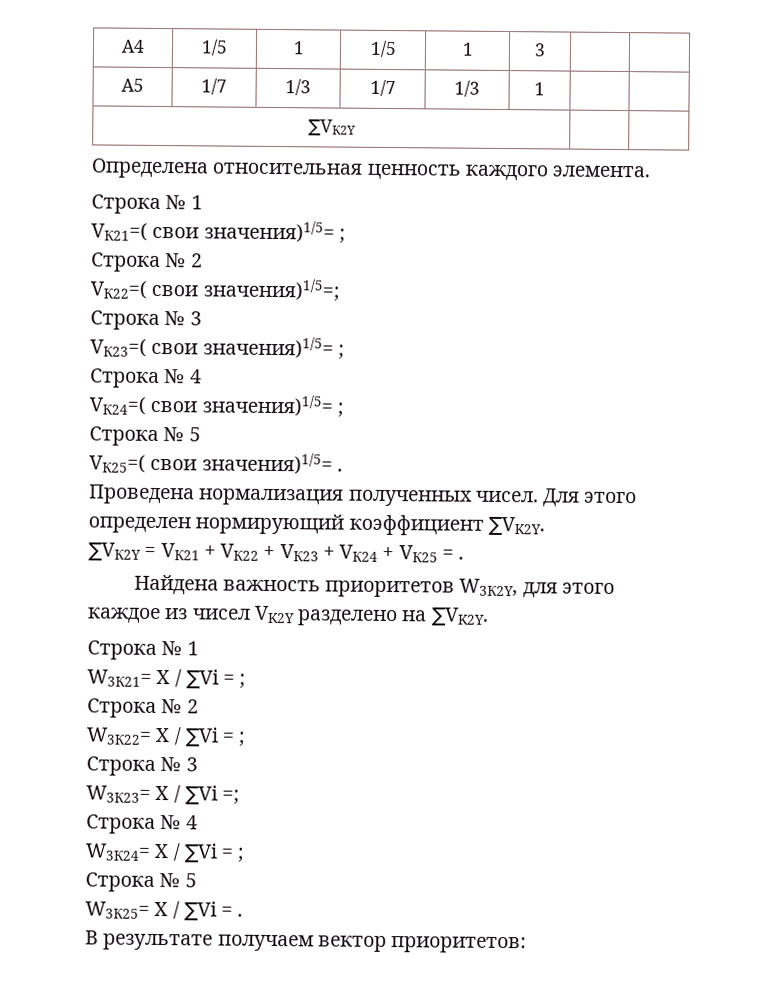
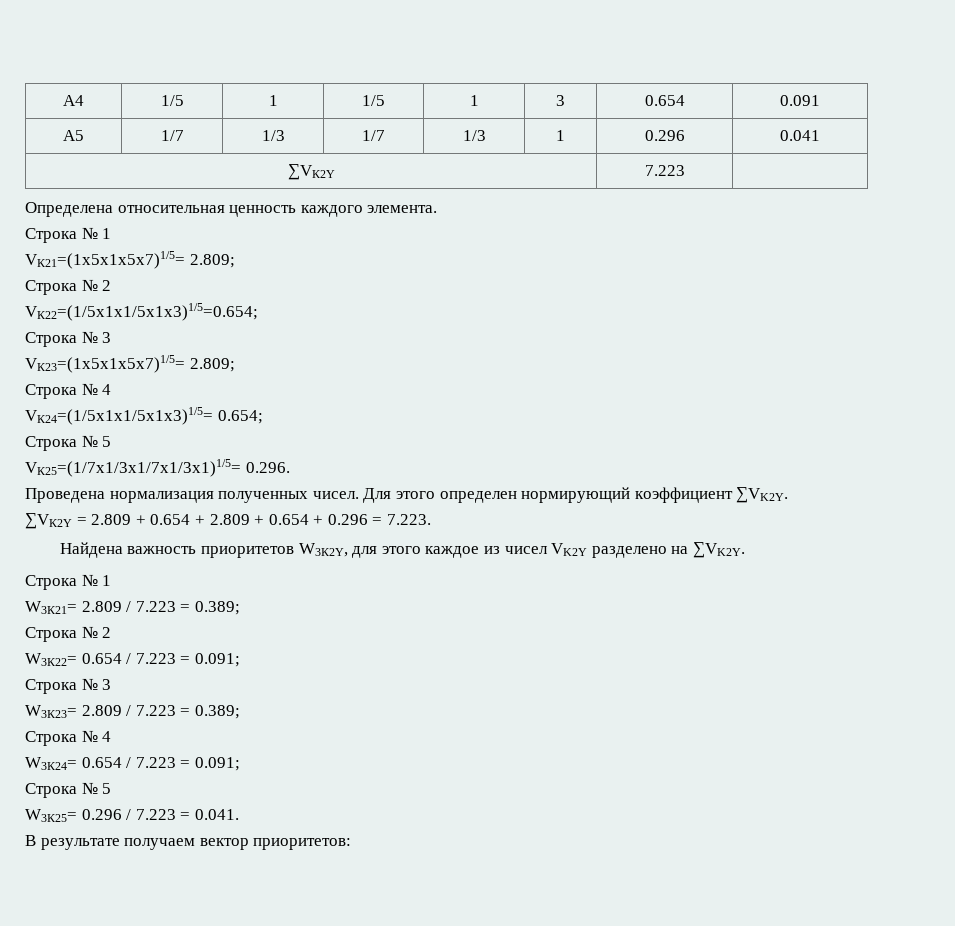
(546, 50) | -> [644,95,685,106] [780,95,820,106] 0.654 | 0.091
(545, 89) | -> [644,130,685,141] [780,130,820,141] 0.296 | 0.041
(356, 127) none -> [644,165,685,176] 7.223
[91,220,346,244] [91,252,203,273] [90,278,340,302] [90,310,202,331] [90,336,345,360] [90,368,202,389] [89,394,344,418] [89,426,201,446] [89,452,343,475] VК21=( свои значения)1/5= ; // Строка № 2 // VК22=( свои значения)1/5=; // Строка № 3 // VК23=( свои значения)1/5= ; // Строка № 4 // VК24=( свои значения)1/5= ; // Строка № 5 // VК25=( свои значения)1/5= . -> [25,251,235,269] [25,279,112,295] [25,303,258,321] [25,331,112,347] [25,355,235,373] [25,383,112,399] [25,407,263,425] [25,435,112,451] [25,459,290,477] VК21=(1x5x1x5x7)1/5= 2.809; // Строка № 2 // VК22=(1/5x1x1/5x1x3)1/5=0.654; // Строка № 3 // VК23=(1x5x1x5x7)1/5= 2.809; // Строка № 4 // VК24=(1/5x1x1/5x1x3)1/5= 0.654; // Строка № 5 // VК25=(1/7x1/3x1/7x1/3x1)1/5= 0.296.
[160,543,465,563] VК21 + VК22 + VК23 + VК24 + VК25 = . -> [91,514,432,525] 2.809 + 0.654 + 2.809 + 0.654 + 0.296 = 7.223.
[156,669,247,689] Х / ∑Vi = ; -> [81,601,240,615] 2.809 / 7.223 = 0.389;
[155,727,247,747] Х / ∑Vi = ; -> [81,653,240,667] 0.654 / 7.223 = 0.091;
[155,785,241,805] Х / ∑Vi =; -> [81,705,240,719] 2.809 / 7.223 = 0.389;
[154,843,245,863] Х / ∑Vi = ; -> [81,757,240,771] 0.654 / 7.223 = 0.091;
[154,901,244,921] Х / ∑Vi = . -> [81,809,239,820] 0.296 / 7.223 = 0.041.

